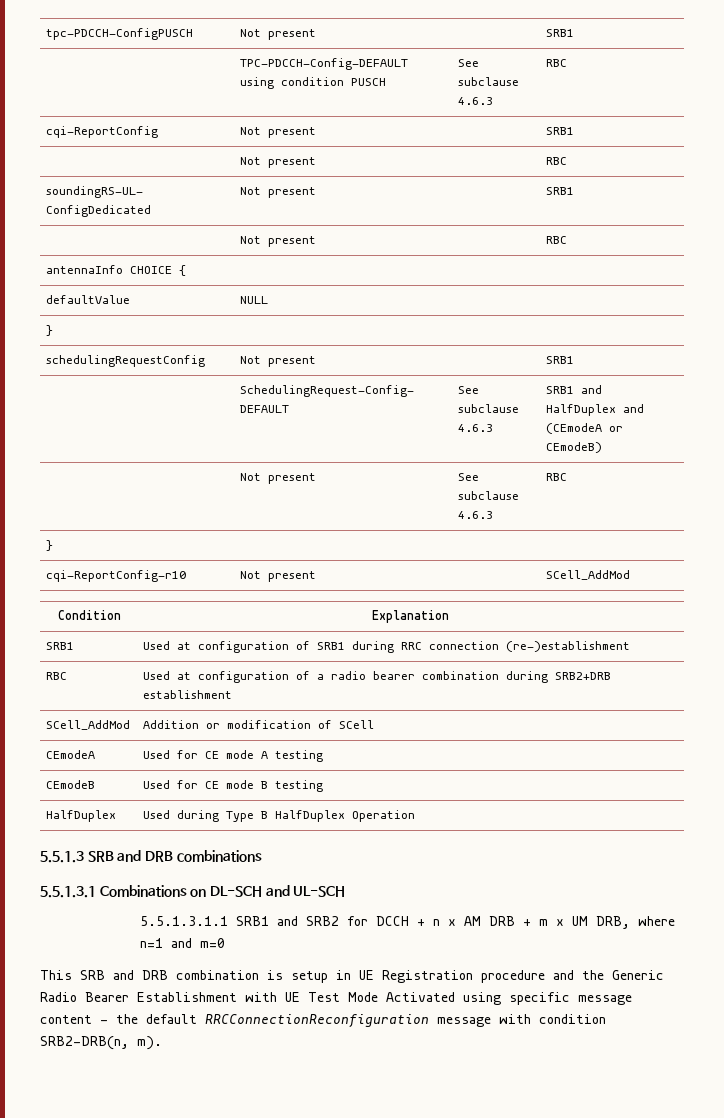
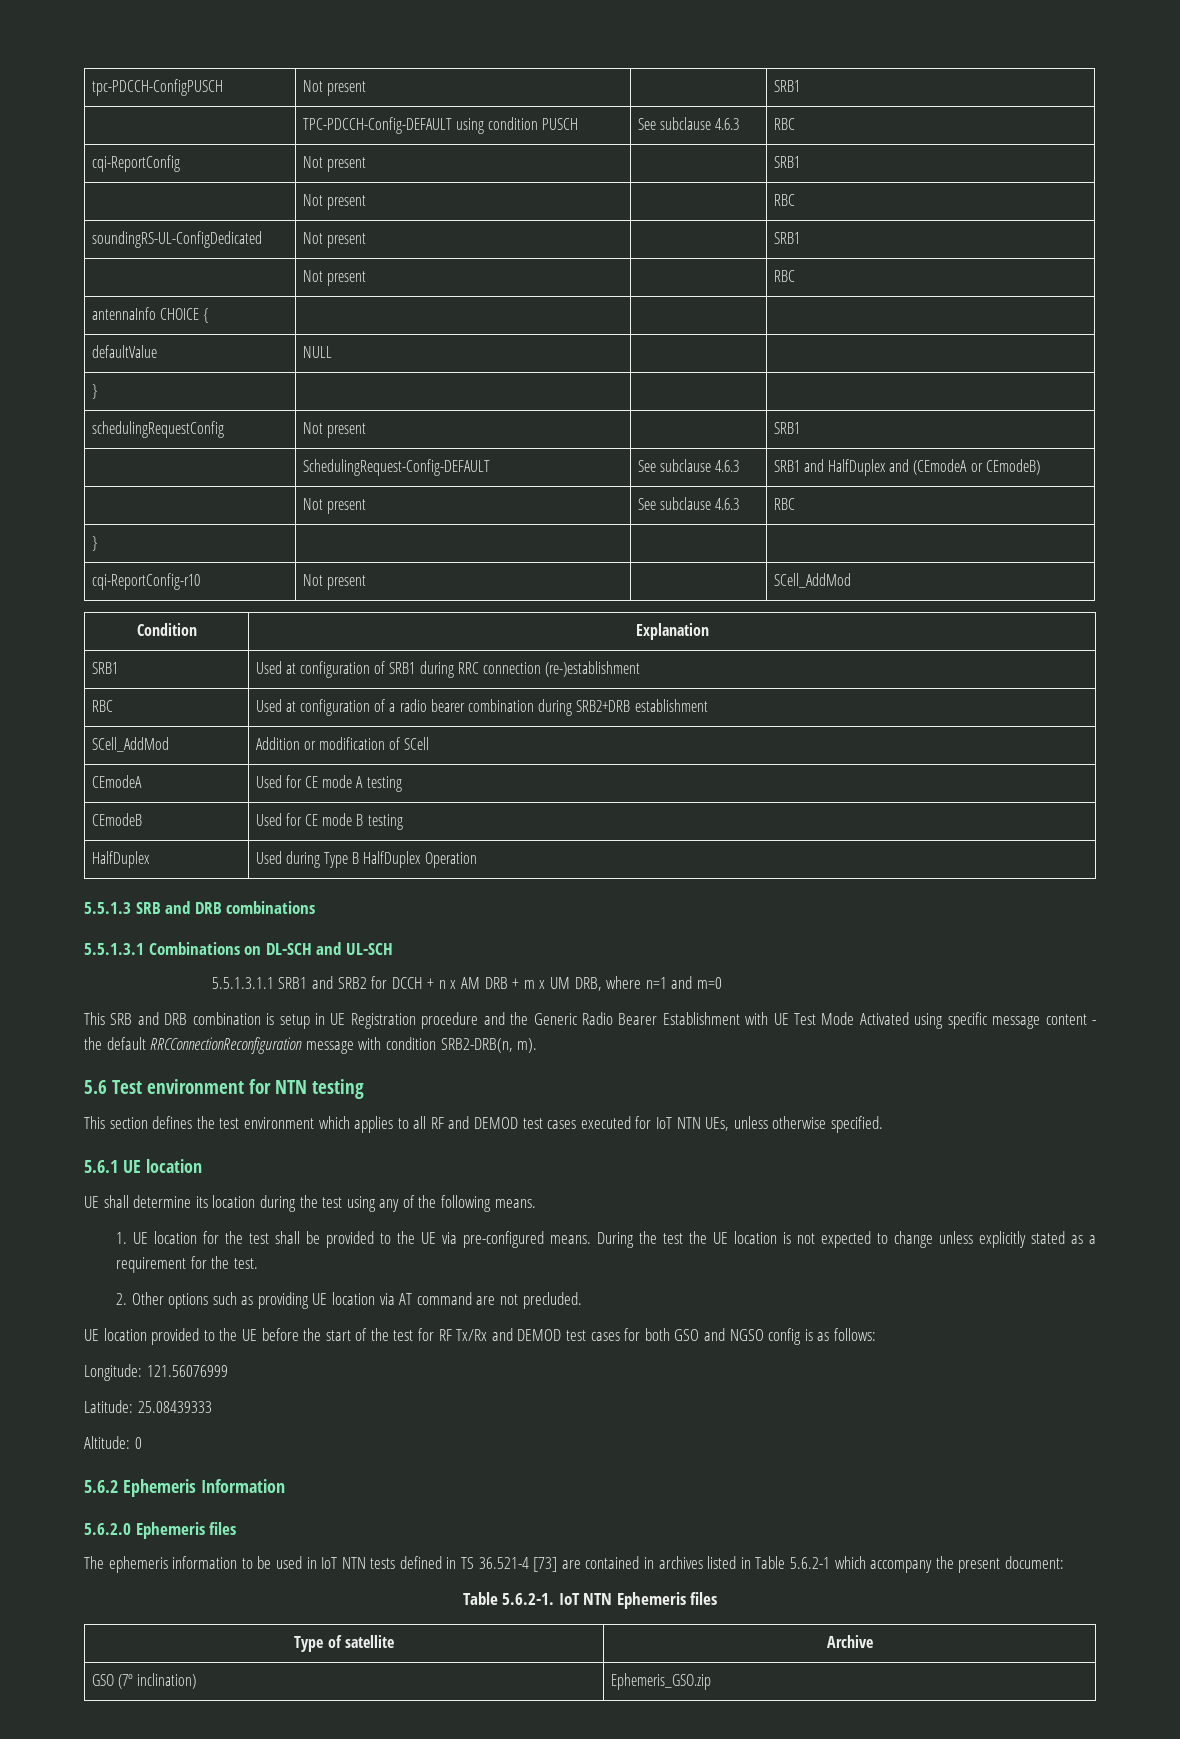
(162, 1043) none -> [84,1079,364,1099] [84,1116,883,1133] [84,1159,202,1173] [84,1195,536,1212] [115,1231,1096,1248] [115,1256,258,1273] [115,1292,582,1309] [84,1328,876,1345] [84,1364,228,1381] [84,1400,212,1413] [84,1436,142,1449] [84,1479,285,1497] [84,1522,237,1539] [84,1556,1064,1573] [462,1592,718,1609] [294,1635,394,1652] [826,1635,873,1648] [91,1673,197,1689] [610,1673,711,1690] // 5.6 Test environment for NTN testing // This section defines the test environment which applies to all RF and DEMOD test cases executed for IoT NTN UEs, unless otherwise specified. // 5.6.1 UE location // UE shall determine its location during the test using any of the following means. // 1. UE location for the test shall be provided to the UE via pre-configured means. During the test the UE location is not expected to change unless explicitly stated as a requirement for the test. // 2. Other options such as providing UE location via AT command are not precluded. // UE location provided to the UE before the start of the test for RF Tx/Rx and DEMOD test cases for both GSO and NGSO config is as follows: // Longitude: 121.56076999 // Latitude: 25.08439333 // Altitude: 0 // 5.6.2 Ephemeris Information // 5.6.2.0 Ephemeris files // The ephemeris information to be used in IoT NTN tests defined in TS 36.521-4 [73] are contained in archives listed in Table 5.6.2-1 which accompany the present document: // Table 5.6.2-1. IoT NTN Ephemeris files // Type of satellite | Archive // GSO (7º inclination) | Ephemeris_GSO.zip

